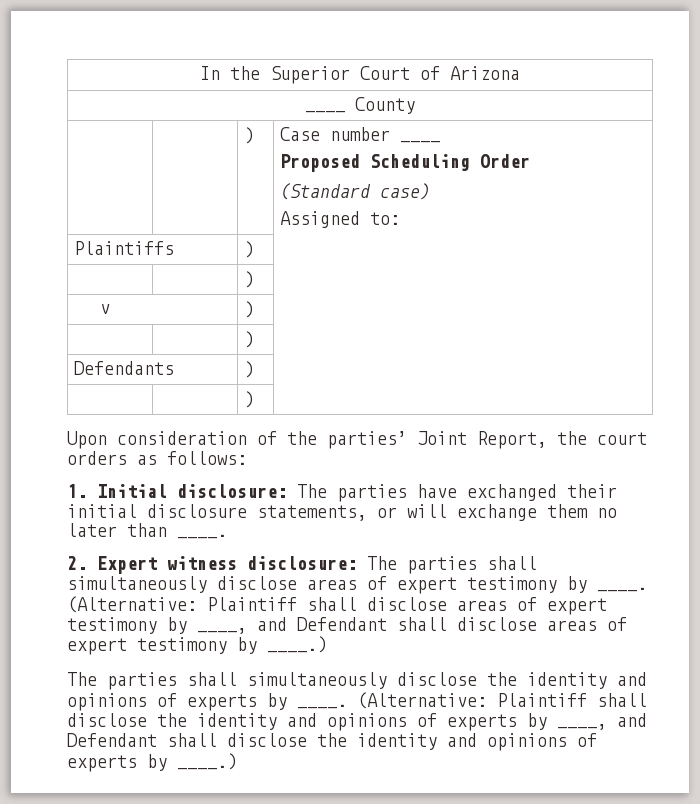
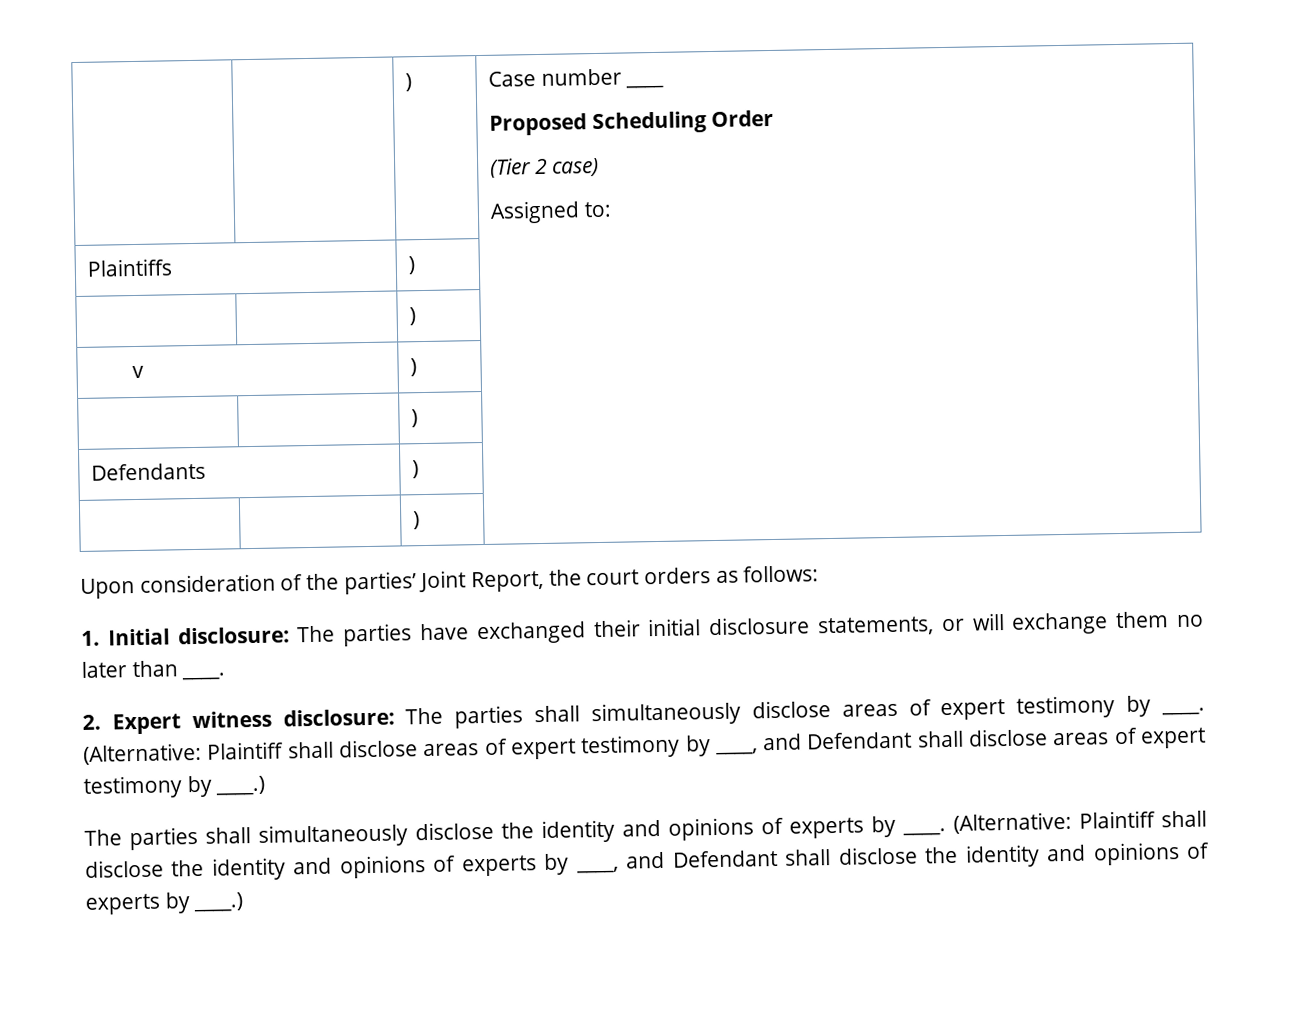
[199,66,520,84] [305,97,415,114] In the Superior Court of Arizona // ____ County // -> (405, 82) none
[279,183,371,200] (Standard -> [490,158,548,178] (Tier 2

